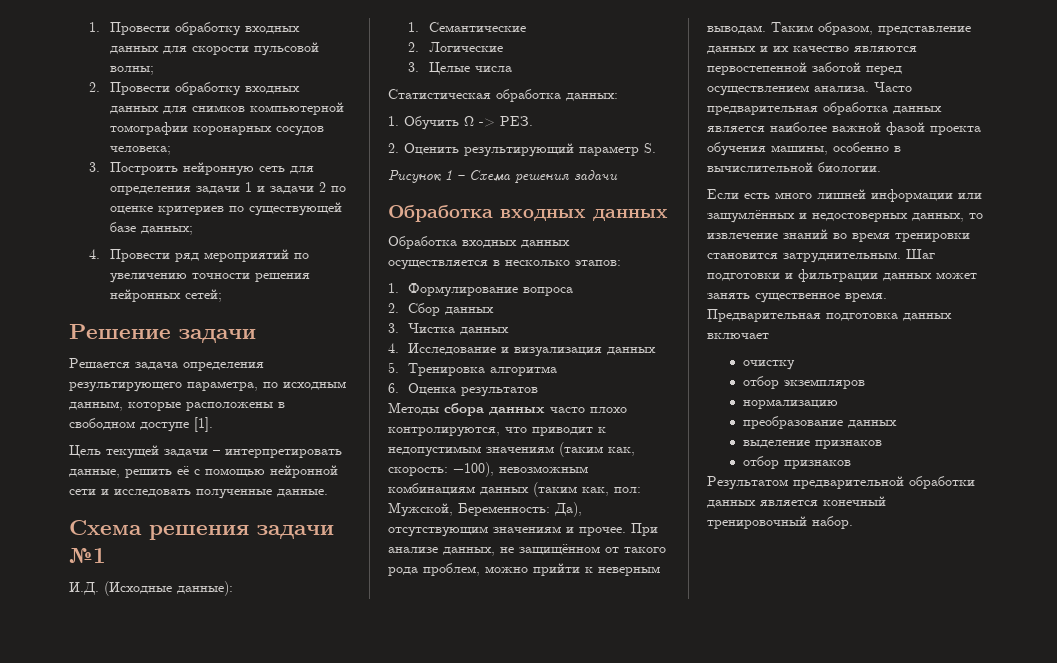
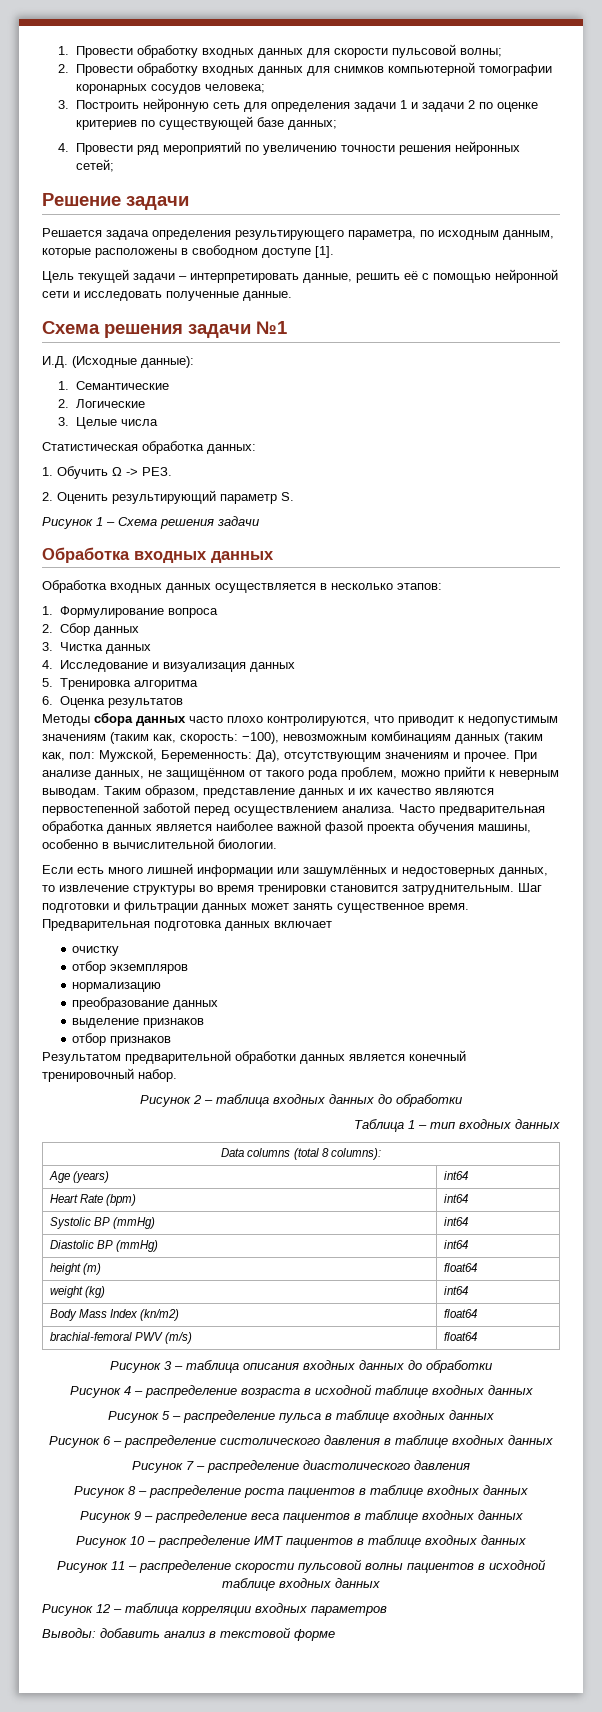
[783,229,828,239] знаний -> [133,885,195,895] структуры
(853, 522) none -> [140,1094,462,1107] [354,1119,560,1132] [221,1148,381,1160] [49,1171,110,1183] [444,1171,469,1180] [50,1194,137,1206] [444,1194,469,1203] [50,1217,156,1229] [444,1217,469,1226] [50,1240,159,1252] [444,1240,469,1249] [50,1263,102,1275] [444,1263,478,1272] [50,1286,106,1298] [444,1286,469,1295] [50,1309,180,1321] [444,1309,478,1318] [50,1332,193,1344] [444,1332,478,1341] [110,1360,492,1373] [69,1384,533,1398] [108,1410,494,1423] [49,1435,553,1448] [132,1460,470,1473] [74,1485,528,1498] [79,1510,523,1523] [76,1535,526,1548] [57,1559,545,1573] [222,1578,380,1591] [42,1603,387,1616] [42,1627,335,1641] // Рисунок 2 – таблица входных данных до обработки // Таблица 1 – тип входных данных // Data columns (total 8 columns): // Age (years) | int64 // Heart Rate (bpm) | int64 // Systolic BP (mmHg) | int64 // Diastolic BP (mmHg) | int64 // height (m) | float64 // weight (kg) | int64 // Body Mass Index (kn/m2) | float64 // brachial-femoral PWV (m/s) | float64 // Рисунок 3 – таблица описания входных данных до обработки // Рисунок 4 – распределение возраста в исходной таблице входных данных // Рисунок 5 – распределение пульса в таблице входных данных // Рисунок 6 – распределение систолического давления в таблице входных данных // Рисунок 7 – распределение диастолического давления // Рисунок 8 – распределение роста пациентов в таблице входных данных // Рисунок 9 – распределение веса пациентов в таблице входных данных // Рисунок 10 – распределение ИМТ пациентов в таблице входных данных // Рисунок 11 – распределение скорости пульсовой волны пациентов в исходной таблице входных данных // Рисунок 12 – таблица корреляции входных параметров // Выводы: добавить анализ в текстовой форме

